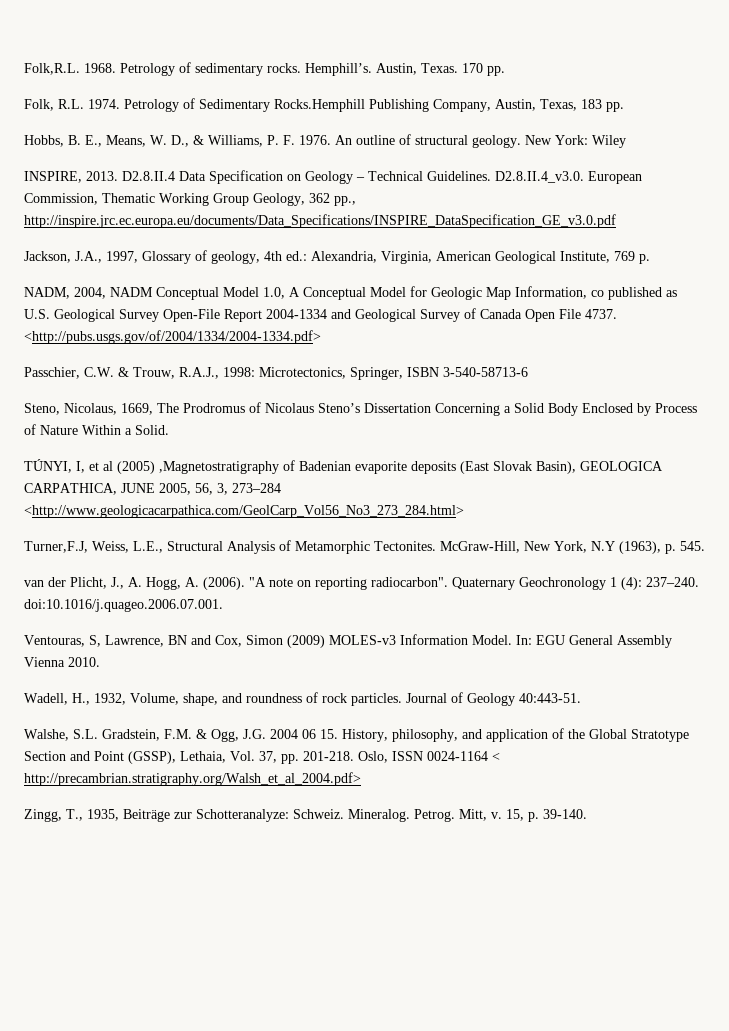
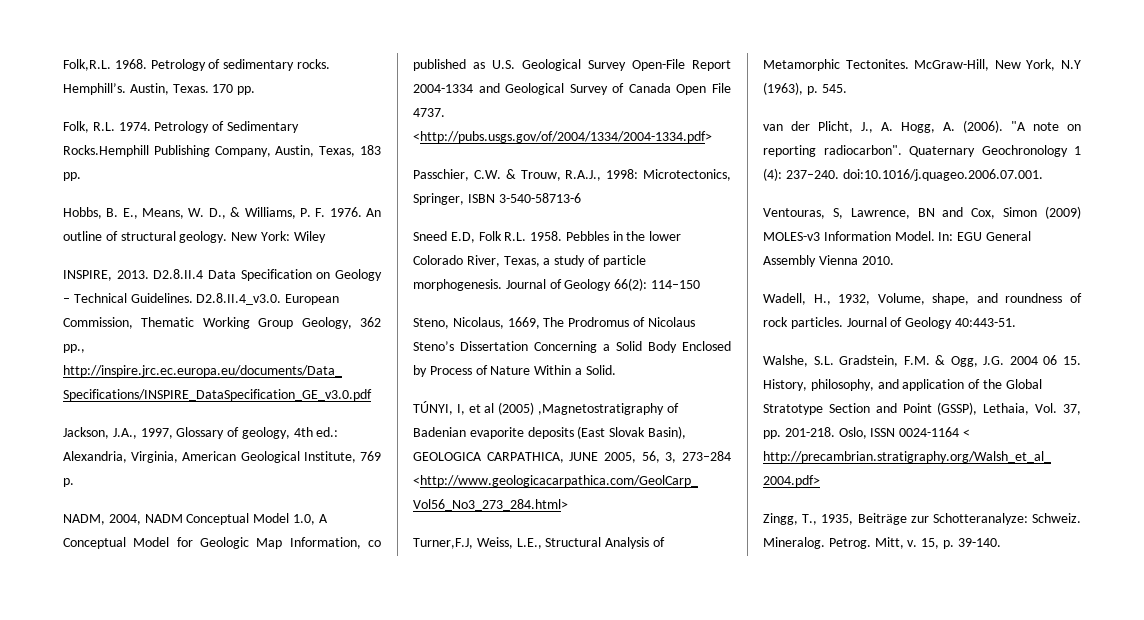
(528, 372) none -> [413,231,682,243] [413,255,646,267] [413,278,700,291] // Sneed E.D, Folk R.L. 1958. Pebbles in the lower Colorado River, Texas, a study of particle morphogenesis. Journal of Geology 66(2): 114–150

